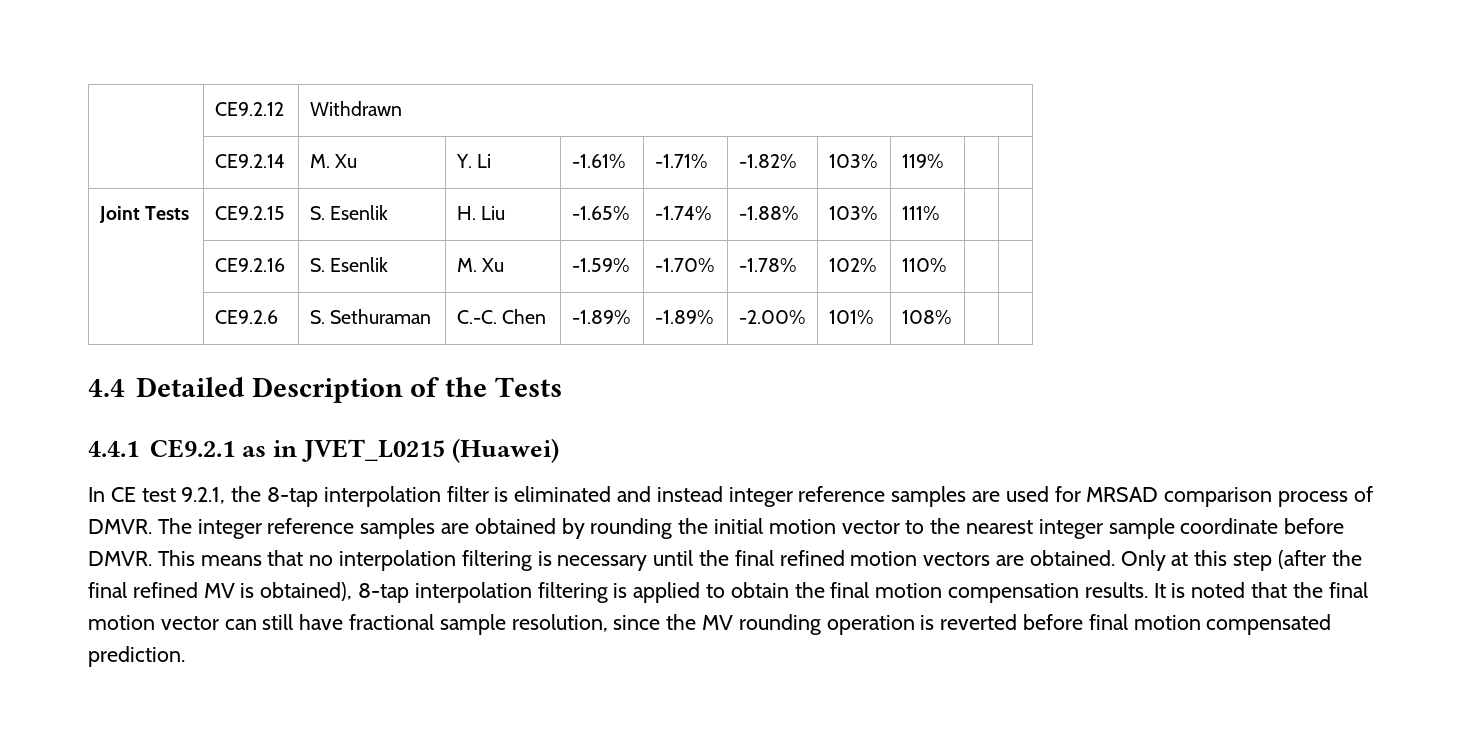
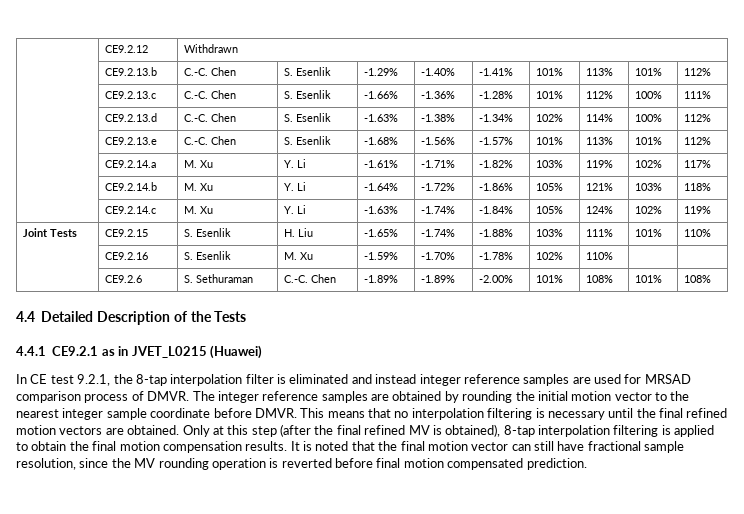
[214,154,285,168] CE9.2.14 -> [104,67,157,76] [183,67,236,76] [283,67,331,76] [363,68,398,76] [420,68,455,76] [478,68,513,76] [535,68,563,76] [585,68,613,76] [634,68,662,76] [683,68,711,76] [104,91,156,99] [183,90,236,99] [283,90,331,99] [363,91,398,99] [420,91,455,99] [478,91,513,99] [535,91,563,99] [585,91,613,99] [634,91,662,99] [683,91,711,99] [104,113,157,122] [183,113,236,122] [283,113,331,122] [363,114,398,122] [420,114,455,122] [478,114,513,122] [535,114,563,122] [585,114,613,122] [634,114,662,122] [683,114,711,122] [104,137,157,145] [183,136,236,145] [283,136,331,145] [363,137,398,145] [420,137,455,145] [478,137,513,145] [535,137,563,145] [585,137,613,145] [634,137,662,145] [683,137,711,145] [104,160,156,168] CE9.2.13.b | C.-C. Chen | S. Esenlik | -1.29% | -1.40% | -1.41% | 101% | 113% | 101% | 112% // | CE9.2.13.c | C.-C. Chen | S. Esenlik | -1.66% | -1.36% | -1.28% | 101% | 112% | 100% | 111% // | CE9.2.13.d | C.-C. Chen | S. Esenlik | -1.63% | -1.38% | -1.34% | 102% | 114% | 100% | 112% // | CE9.2.13.e | C.-C. Chen | S. Esenlik | -1.68% | -1.56% | -1.57% | 101% | 113% | 101% | 112% // | CE9.2.14.a
(943, 161) | -> [634,160,662,168] [683,160,711,168] [104,182,157,191] [183,183,213,191] [283,182,306,191] [363,183,398,191] [420,183,455,191] [478,183,513,191] [535,183,563,191] [585,183,613,191] [634,183,662,191] [683,183,711,191] [104,206,156,214] [183,206,213,214] [283,205,306,214] [363,206,398,214] [420,206,455,214] [478,206,513,214] [535,206,563,214] [585,206,613,214] [634,206,662,214] [683,206,711,214] 102% | 117% // | CE9.2.14.b | M. Xu | Y. Li | -1.64% | -1.72% | -1.86% | 105% | 121% | 103% | 118% // | CE9.2.14.c | M. Xu | Y. Li | -1.63% | -1.74% | -1.84% | 105% | 124% | 102% | 119%
(939, 213) | -> [634,229,662,237] [683,229,711,237] 101% | 110%
(951, 317) | -> [634,275,662,283] [683,275,711,283] 101% | 108%

